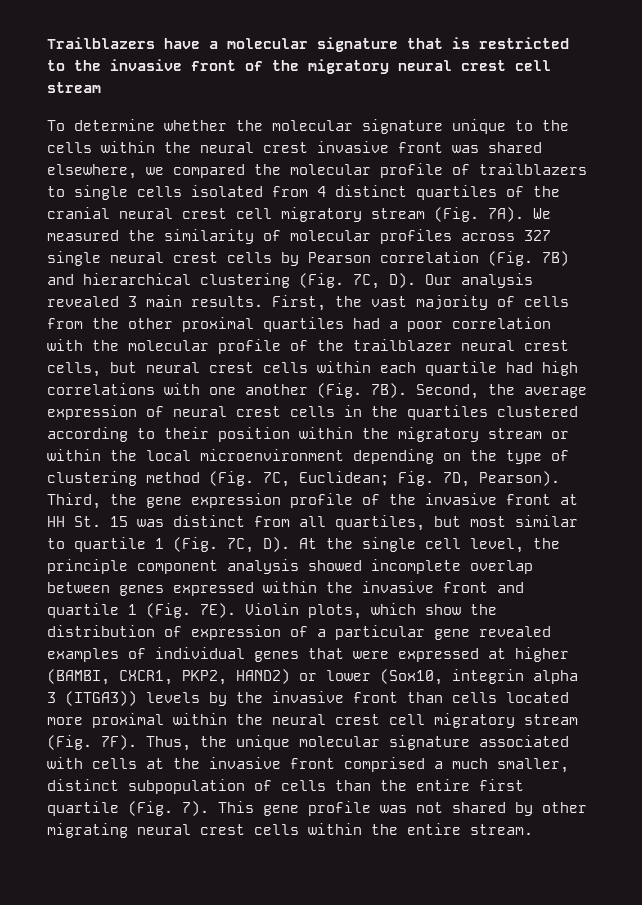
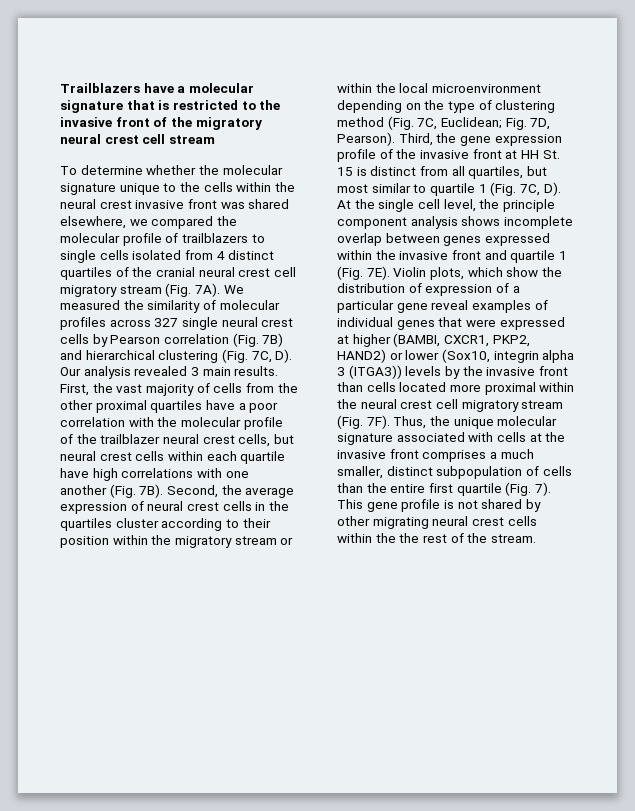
[353,318,380,329] had -> [205,400,235,410] have
[506,362,533,373] had -> [60,468,89,478] have
[497,406,578,417] clustered -> [115,518,159,528] cluster
[137,519,164,527] was -> [356,167,367,176] is
[308,560,362,571] showed -> [461,216,501,226] shows
[479,626,551,637] revealed -> [431,300,469,310] reveal
[344,757,425,772] comprised -> [422,450,487,462] comprises
[380,805,407,813] was -> [443,500,454,509] is
[407,823,461,835] entire -> [399,533,488,543] the rest of the

